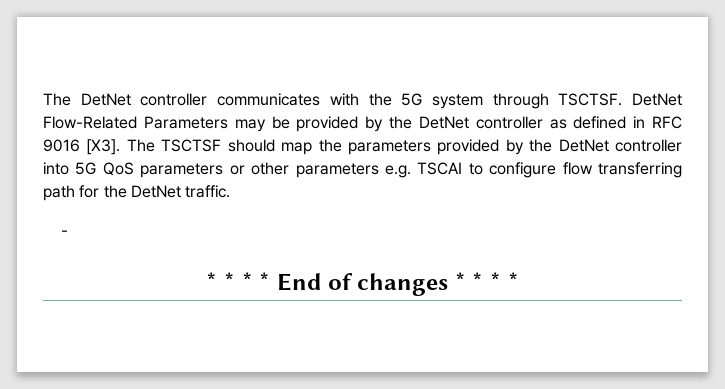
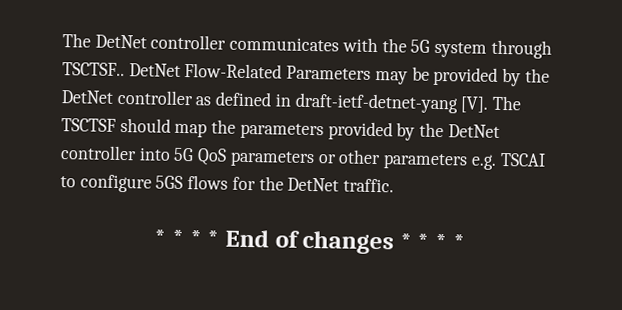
[558,93,623,106] TSCTSF. -> [62,62,125,77] TSCTSF..
[652,116,683,129] [43,139,121,155] RFC 9016 [X3]. -> [294,92,489,114] draft-ietf-detnet-yang [V].
[562,162,682,178] [43,185,75,201] flow transferring path -> [155,175,229,190] 5GS flows
[60,230,68,236] // - -> (395, 185) none

